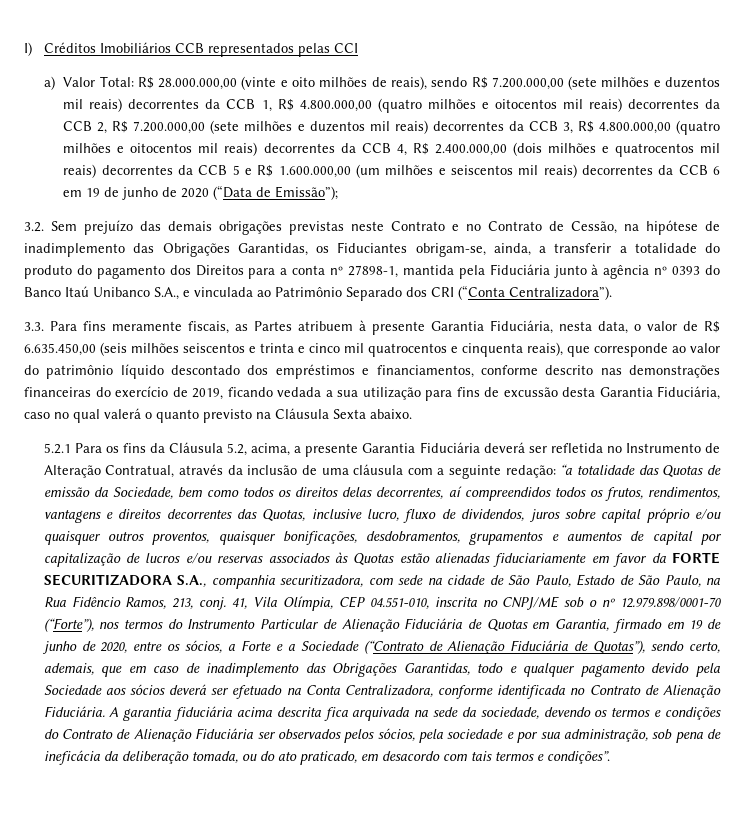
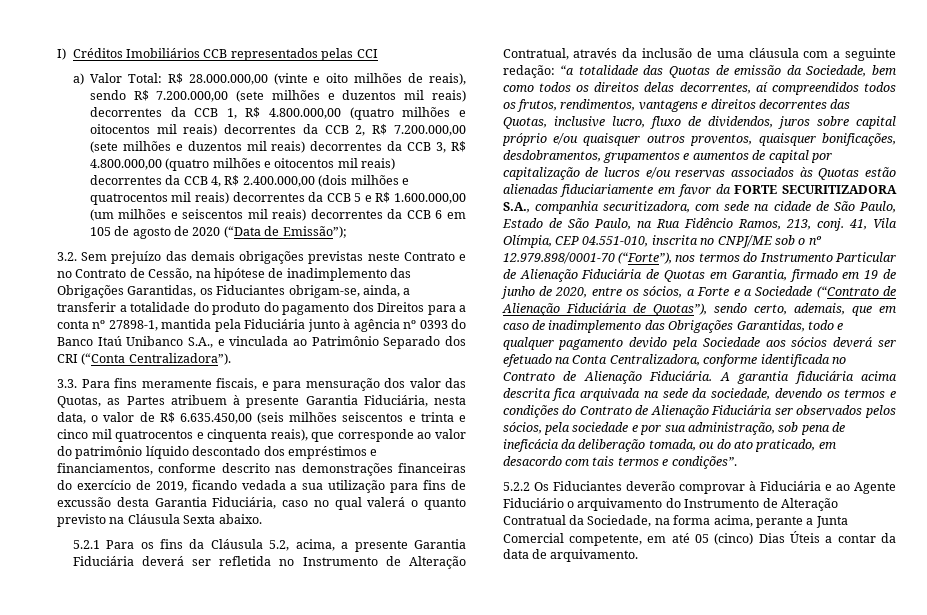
[86,187,159,200] 19 de junho -> [89,226,171,239] 105 de agosto
(229, 327) none -> [261,378,466,391] [57,396,101,408] e para mensuração dos valor das Quotas,
(610, 757) none -> [502,481,896,494] [502,498,838,511] [502,515,848,528] [502,531,896,546] [502,549,639,562] // 5.2.2 Os Fiduciantes deverão comprovar à Fiduciária e ao Agente Fiduciário o arquivamento do Instrumento de Alteração Contratual da Sociedade, na forma acima, perante a Junta Comercial competente, em até 05 (cinco) Dias Úteis a contar da data de arquivamento.

